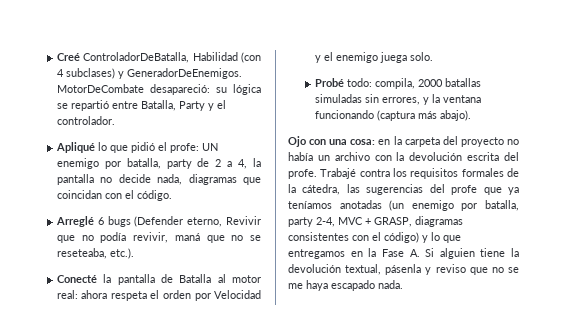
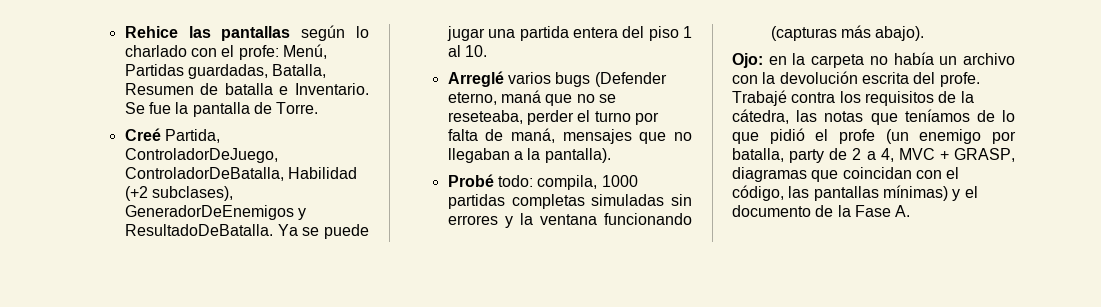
[56,52,261,63] [56,68,242,79] [56,84,261,95] [56,100,226,111] [56,116,115,125] [55,142,218,153] [56,158,262,169] [56,174,261,185] [56,190,172,201] Creé ControladorDeBatalla, Habilidad (con 4 subclases) y GeneradorDeEnemigos. MotorDeCombate desapareció: su lógica se repartió entre Batalla, Party y el controlador. // Apliqué lo que pidió el profe: UN enemigo por batalla, party de 2 a 4, la pantalla no decide nada, diagramas que coincidan con el código. -> [124,25,369,41] [124,44,328,60] [124,64,327,79] [124,83,369,95] [124,102,319,117] [124,128,221,143] [124,148,278,163] [124,167,358,181] [124,186,234,201] [124,205,307,220] [124,224,369,239] [446,26,692,41] [447,45,488,57] Rehice las pantallas según lo charlado con el profe: Menú, Partidas guardadas, Batalla, Resumen de batalla e Inventario. Se fue la pantalla de Torre. // Creé Partida, ControladorDeJuego, ControladorDeBatalla, Habilidad (+2 subclases), GeneradorDeEnemigos y ResultadoDeBatalla. Ya se puede jugar una partida entera del piso 1 al 10.
[97,217,104,225] 6 -> [508,72,552,84] varios
[226,216,261,225] [56,232,169,243] Revivir que no podía revivir, -> (497, 98) none
[109,248,134,259] [56,274,261,285] [56,290,261,301] [314,52,433,63] etc.). // Conecté la pantalla de Batalla al motor real: ahora respeta el orden por Velocidad y el enemigo juega solo. -> [527,110,660,125] [447,128,692,144] [447,148,611,163] perder el turno por falta de maná, mensajes que no llegaban a la pantalla).
[417,78,481,87] 2000 batallas -> [601,175,638,187] [447,194,585,209] 1000 partidas completas
[381,97,420,105] errores, -> [447,215,498,225] errores
[376,110,415,121] (captura -> [770,26,837,41] (capturas
[288,136,376,147] Ojo con una cosa: -> [732,53,763,68] Ojo:
[442,136,504,147] del proyecto -> (865, 61) none
[461,168,504,177] formales -> (934, 98) none
[366,184,519,195] [288,200,382,209] sugerencias del profe que ya teníamos anotadas -> [824,109,1015,125] [732,128,875,144] notas que teníamos de lo que pidió el profe
[316,216,463,227] [288,232,461,243] [288,248,519,259] [288,264,519,275] [288,280,403,291] 2-4, MVC + GRASP, diagramas consistentes con el código) y lo que entregamos en la Fase A. Si alguien tiene la devolución textual, pásenla y reviso que no se me haya escapado nada. -> [829,148,1015,162] [732,167,960,182] [732,185,978,201] [732,205,911,217] de 2 a 4, MVC + GRASP, diagramas que coincidan con el código, las pantallas mínimas) y el documento de la Fase A.

